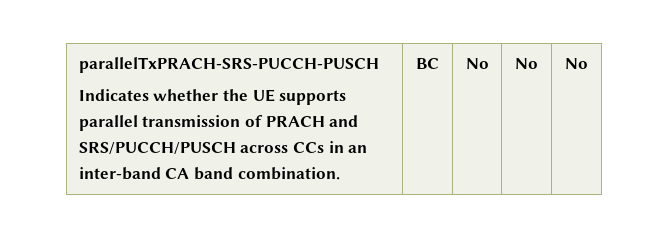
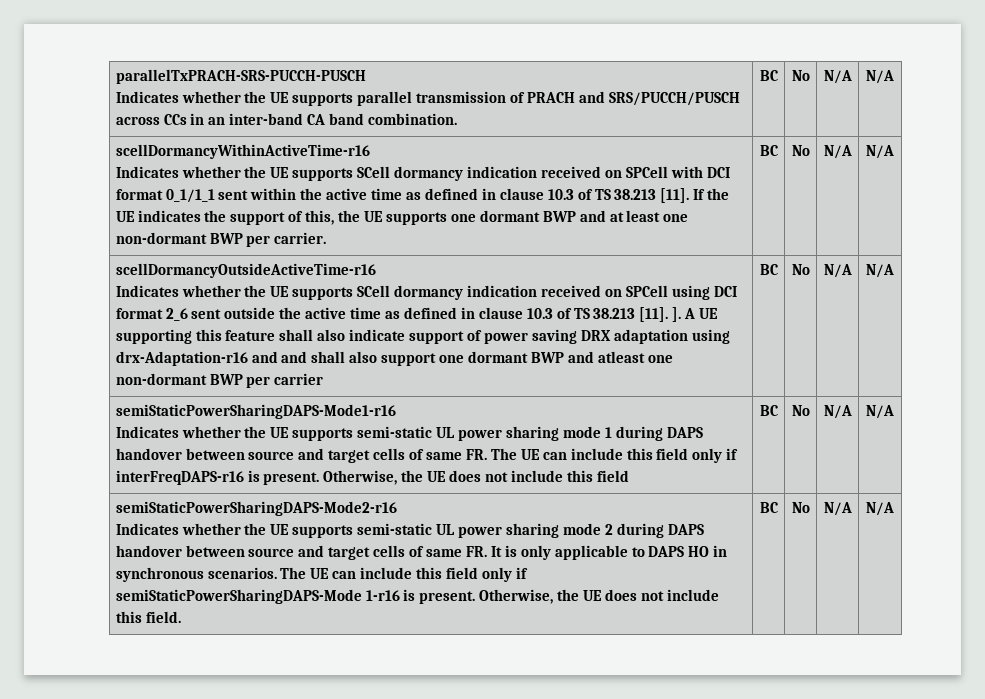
[515,58,538,69] [565,58,588,69] No | No -> [823,70,852,84] [866,70,894,84] [115,144,370,159] [115,166,730,181] [115,188,730,203] [115,210,689,225] [115,232,327,247] [759,145,778,156] [791,145,810,156] [823,145,852,159] [866,145,894,159] [115,263,376,278] [115,285,737,300] [115,307,719,322] [115,329,730,344] [115,351,673,366] [115,373,324,388] [759,264,778,275] [791,264,810,275] [823,264,852,278] [866,264,894,278] [115,404,396,419] [115,426,703,441] [115,448,739,463] [115,470,629,485] [759,405,778,416] [791,405,810,416] [823,405,852,419] [866,405,894,419] [115,501,397,516] [115,523,704,538] [115,545,728,560] [115,567,528,582] [115,589,719,604] [115,611,181,623] [759,502,778,513] [791,502,810,513] [823,502,852,516] [866,502,894,516] N/A | N/A // scellDormancyWithinActiveTime-r16 // Indicates whether the UE supports SCell dormancy indication received on SPCell with DCI format 0_1/1_1 sent within the active time as defined in clause 10.3 of TS 38.213 [11]. If the UE indicates the support of this, the UE supports one dormant BWP and at least one non-dormant BWP per carrier. | BC | No | N/A | N/A // scellDormancyOutsideActiveTime-r16 // Indicates whether the UE supports SCell dormancy indication received on SPCell using DCI format 2_6 sent outside the active time as defined in clause 10.3 of TS 38.213 [11]. ]. A UE supporting this feature shall also indicate support of power saving DRX adaptation using drx-Adaptation-r16 and and shall also support one dormant BWP and atleast one non-dormant BWP per carrier | BC | No | N/A | N/A // semiStaticPowerSharingDAPS-Mode1-r16 // Indicates whether the UE supports semi-static UL power sharing mode 1 during DAPS handover between source and target cells of same FR. The UE can include this field only if interFreqDAPS-r16 is present. Otherwise, the UE does not include this field | BC | No | N/A | N/A // semiStaticPowerSharingDAPS-Mode2-r16 // Indicates whether the UE supports semi-static UL power sharing mode 2 during DAPS handover between source and target cells of same FR. It is only applicable to DAPS HO in synchronous scenarios. The UE can include this field only if semiStaticPowerSharingDAPS-Mode 1-r16 is present. Otherwise, the UE does not include this field. | BC | No | N/A | N/A

